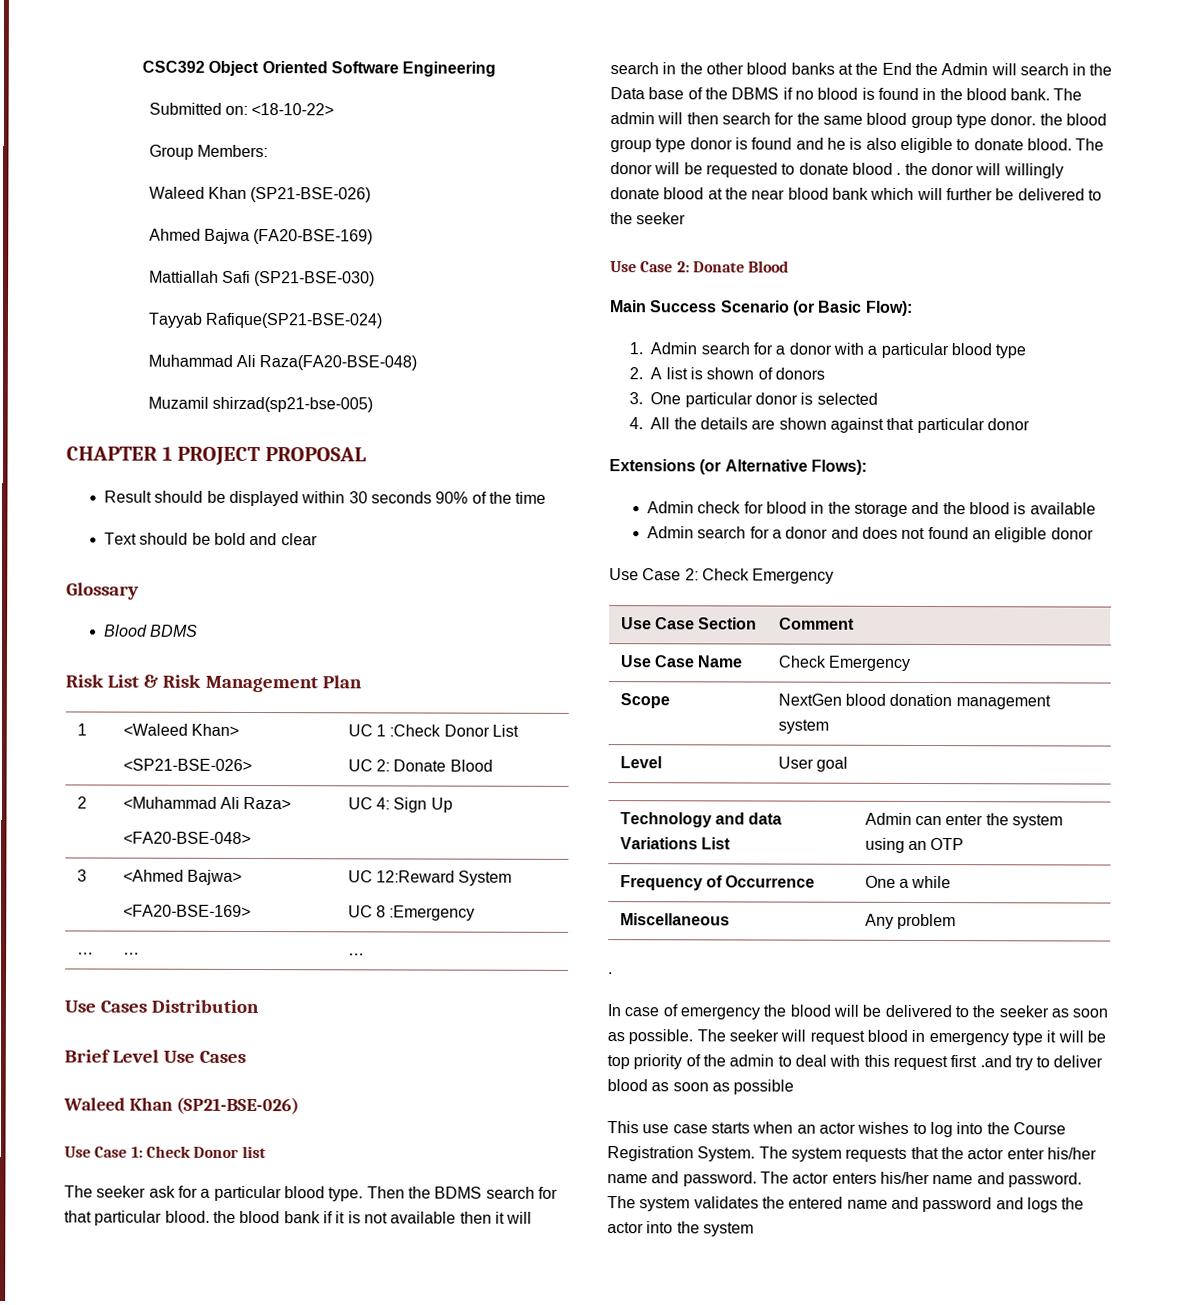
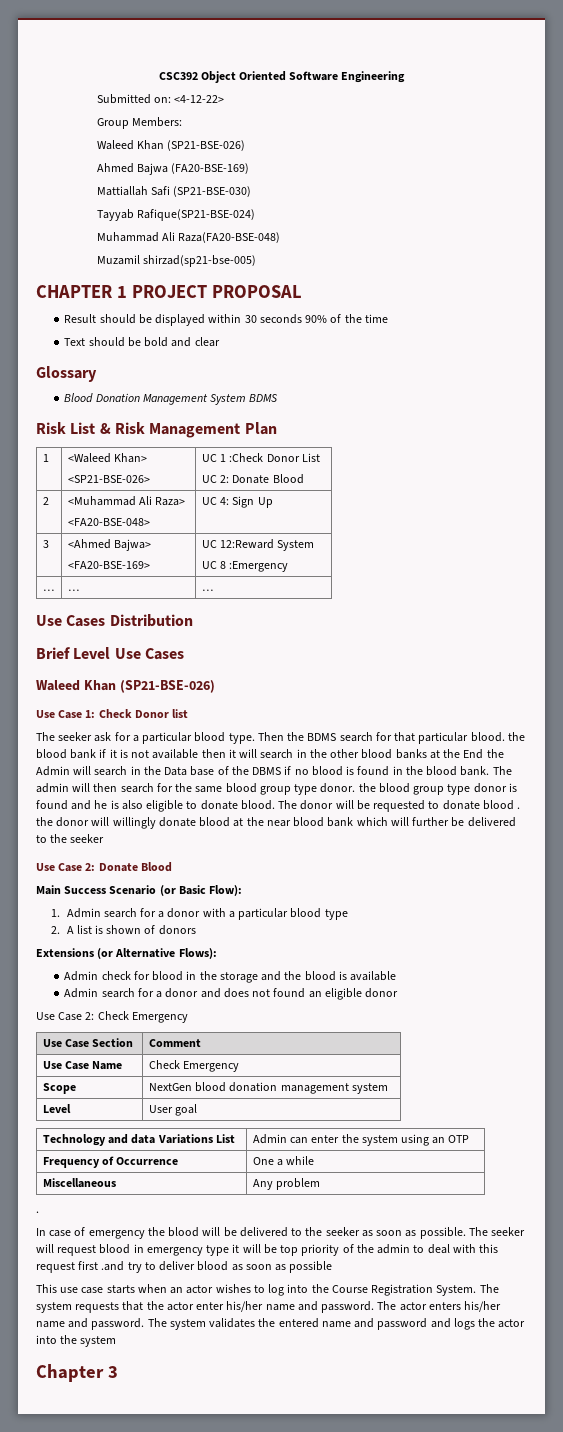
[251,102,335,116] <18-10-22> -> [174,95,225,103] <4-12-22>
(149, 630) none -> [95,393,247,405] Donation Management System
[629,392,878,408] [629,417,1030,434] // 3. One particular donor is selected // 4. All the details are shown against that particular donor -> (196, 930) none
(754, 1229) none -> [36,1364,118,1382] // Chapter 3

